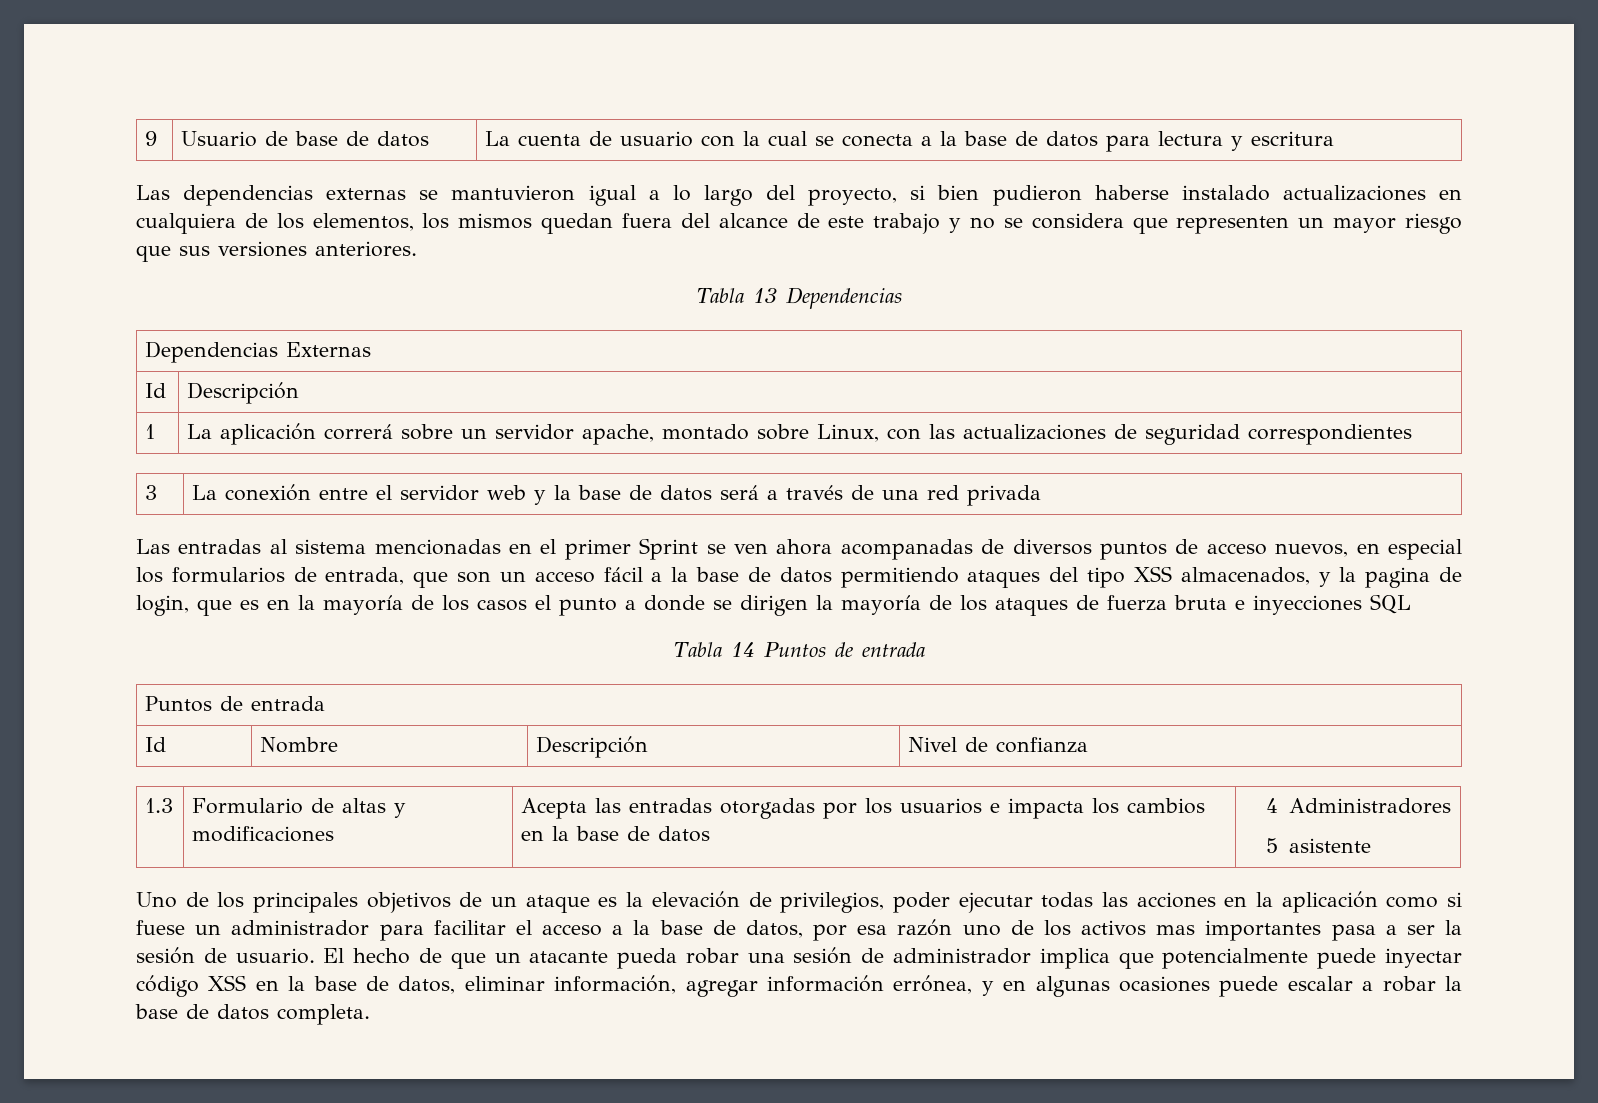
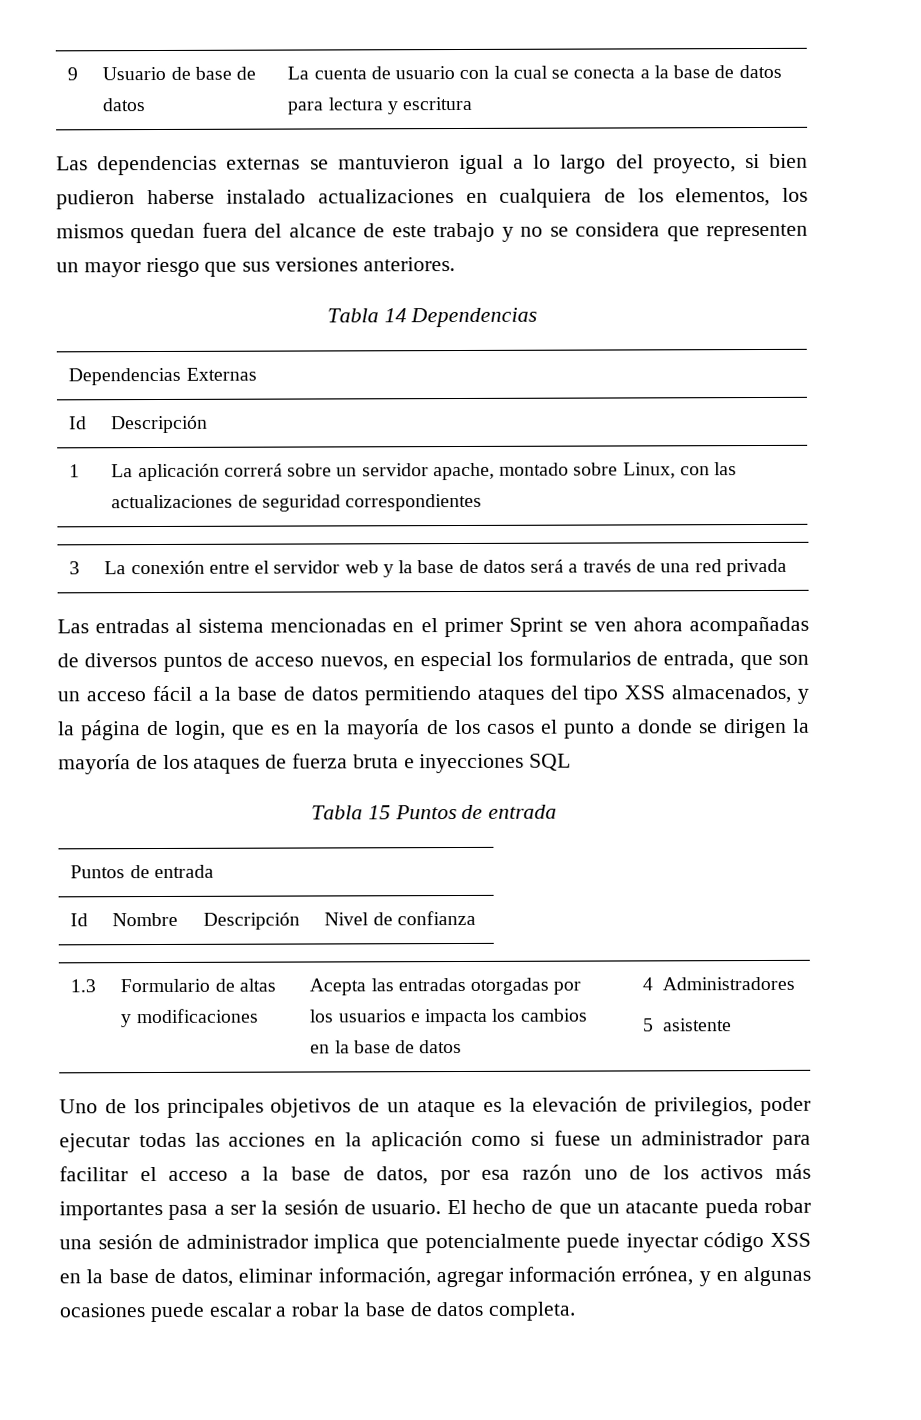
[753,288,778,303] 13 -> [383,308,407,323] 14
[840,539,973,560] acompanadas -> [688,615,809,637] acompañadas
[1365,567,1431,588] pagina -> [81,720,142,741] página
[730,642,755,657] 14 -> [367,805,391,820] 15
[1156,925,1196,935] mas -> [775,1163,812,1179] más

